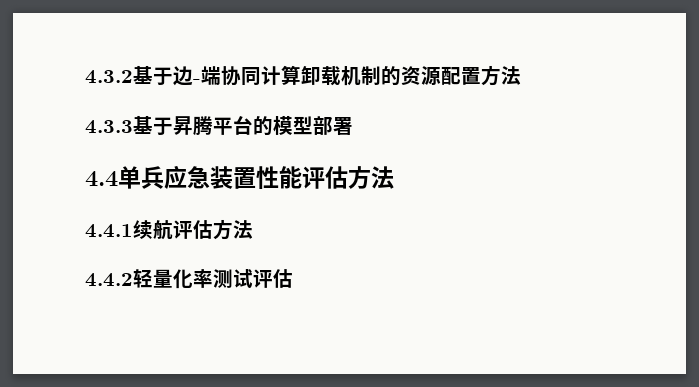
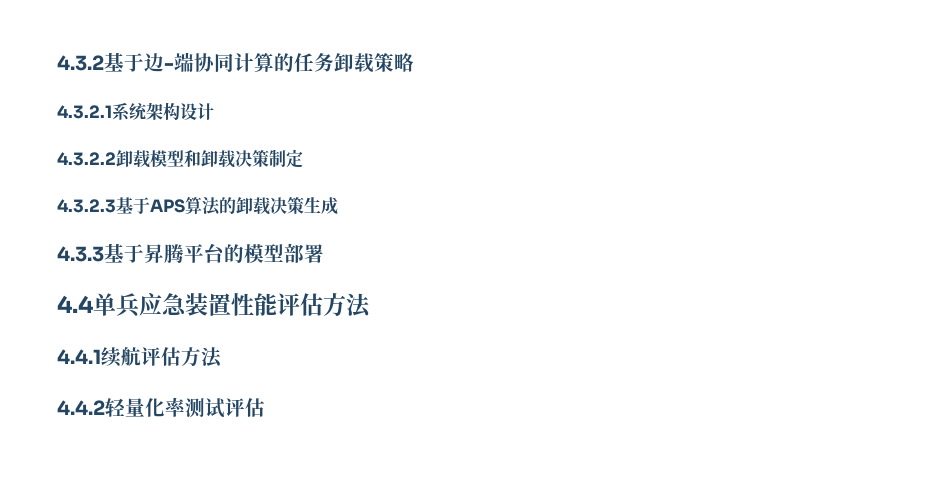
[301,65,521,86] 卸载机制的资源配置方法 -> [274,53,414,73] [57,102,214,121] [57,149,303,168] [57,196,338,216] 的任务卸载策略 // 4.3.2.1系统架构设计 // 4.3.2.2卸载模型和卸载决策制定 // 4.3.2.3基于APS算法的卸载决策生成

